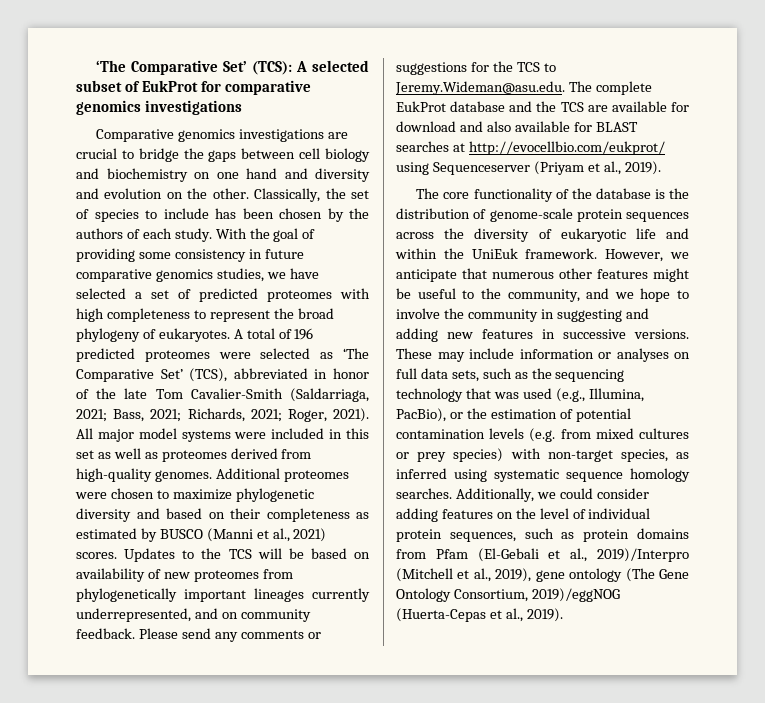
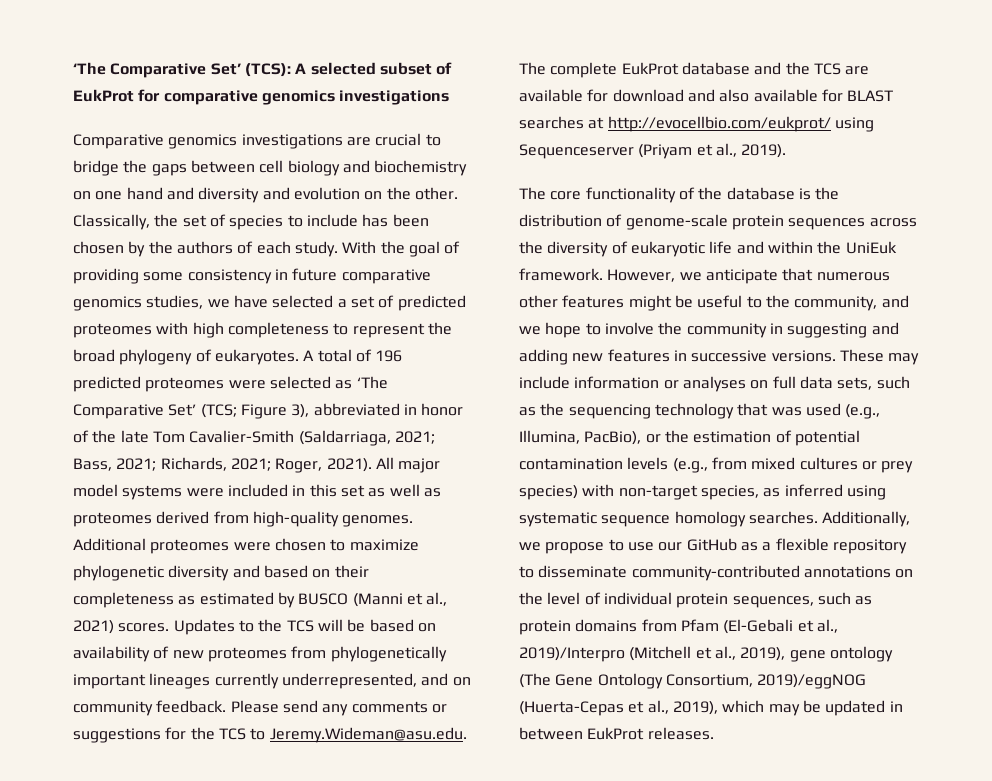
[189,368,228,382] (TCS), -> [200,404,310,419] (TCS; Figure 3),
[529,428,556,442] (e.g. -> [672,458,708,473] (e.g.,
[559,488,649,499] [396,508,493,522] could consider adding features -> [545,538,907,554] [519,565,891,581] propose to use our GitHub as a flexible repository to disseminate community-contributed annotations
[526,608,563,622] 2019). -> [672,700,903,716] [519,727,714,740] 2019), which may be updated in between EukProt releases.

